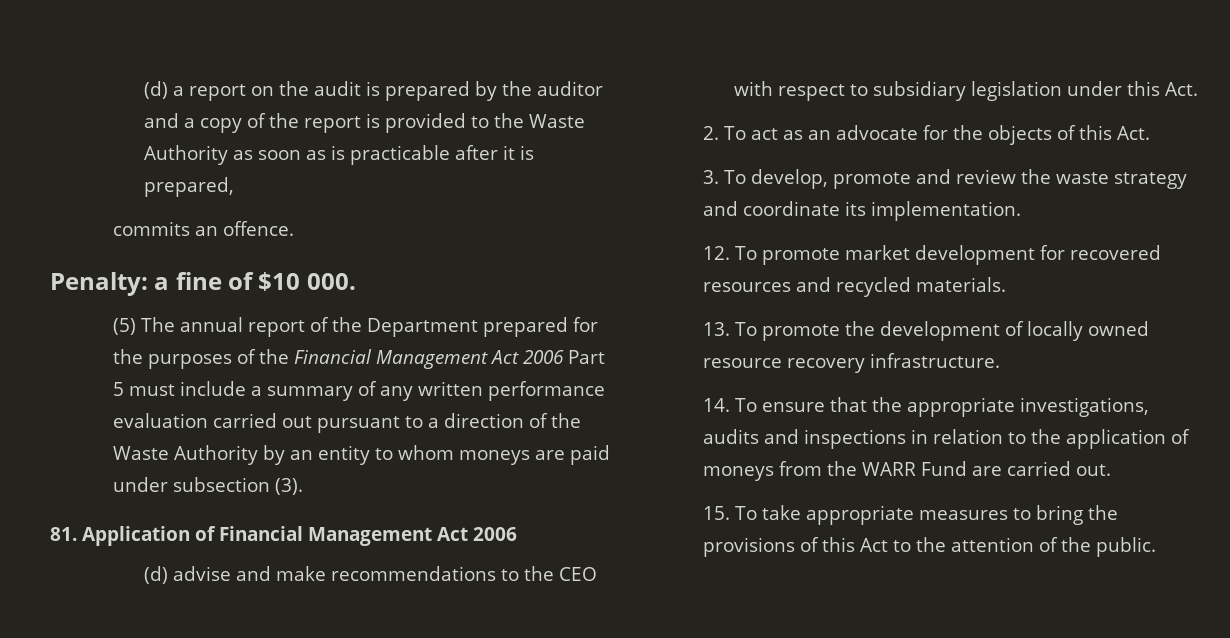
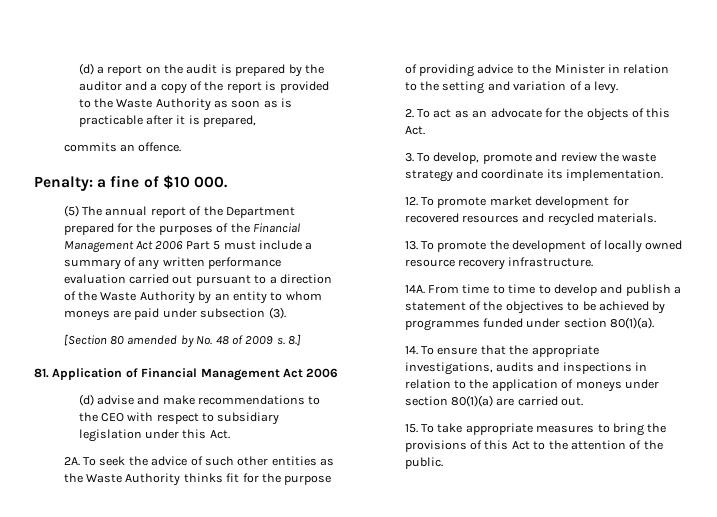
(303, 486) none -> [63,334,302,348] // [Section 80 amended by No. 48 of 2009 s. 8.]
(1199, 89) none -> [63,456,335,466] [63,473,332,486] [404,64,670,77] [404,81,619,94] // 2A. To seek the advice of such other entities as the Waste Authority thinks fit for the purpose of providing advice to the Minister in relation to the setting and variation of a levy.
(1000, 360) none -> [404,284,682,296] [404,301,666,314] [404,317,655,331] // 14A. From time to time to develop and publish a statement of the objectives to be achieved by programmes funded under section 80(1)(a).
[778,461,967,476] from the WARR Fund -> [624,379,659,389] [404,395,494,407] under section 80(1)(a)

